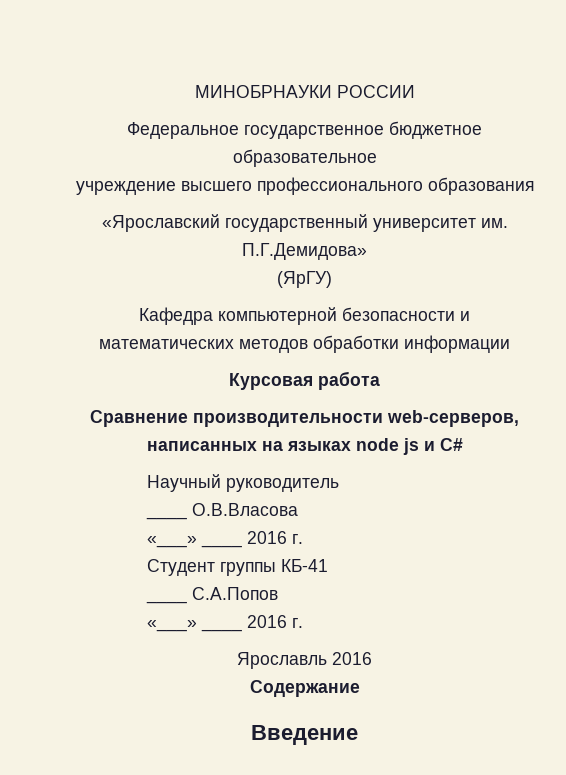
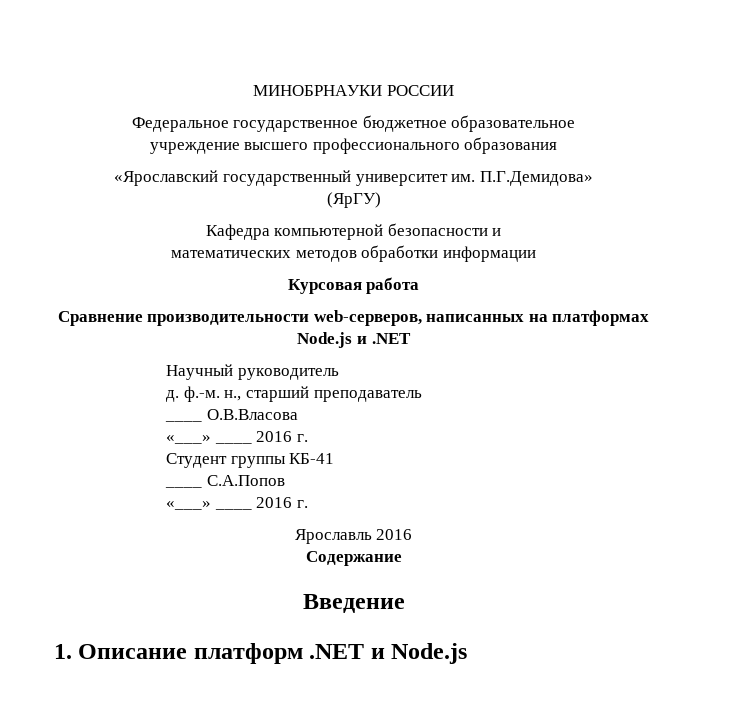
[286,438,463,455] [147,474,340,492] языках node js и C# // Научный руководитель -> [552,310,650,326] [297,332,411,348] [166,364,339,380] [166,386,422,402] платформах Node.js и .NET // Научный руководитель // д. ф.-м. н., старший преподаватель
(358, 735) none -> [54,643,468,664] // 1. Описание платформ .NET и Node.js

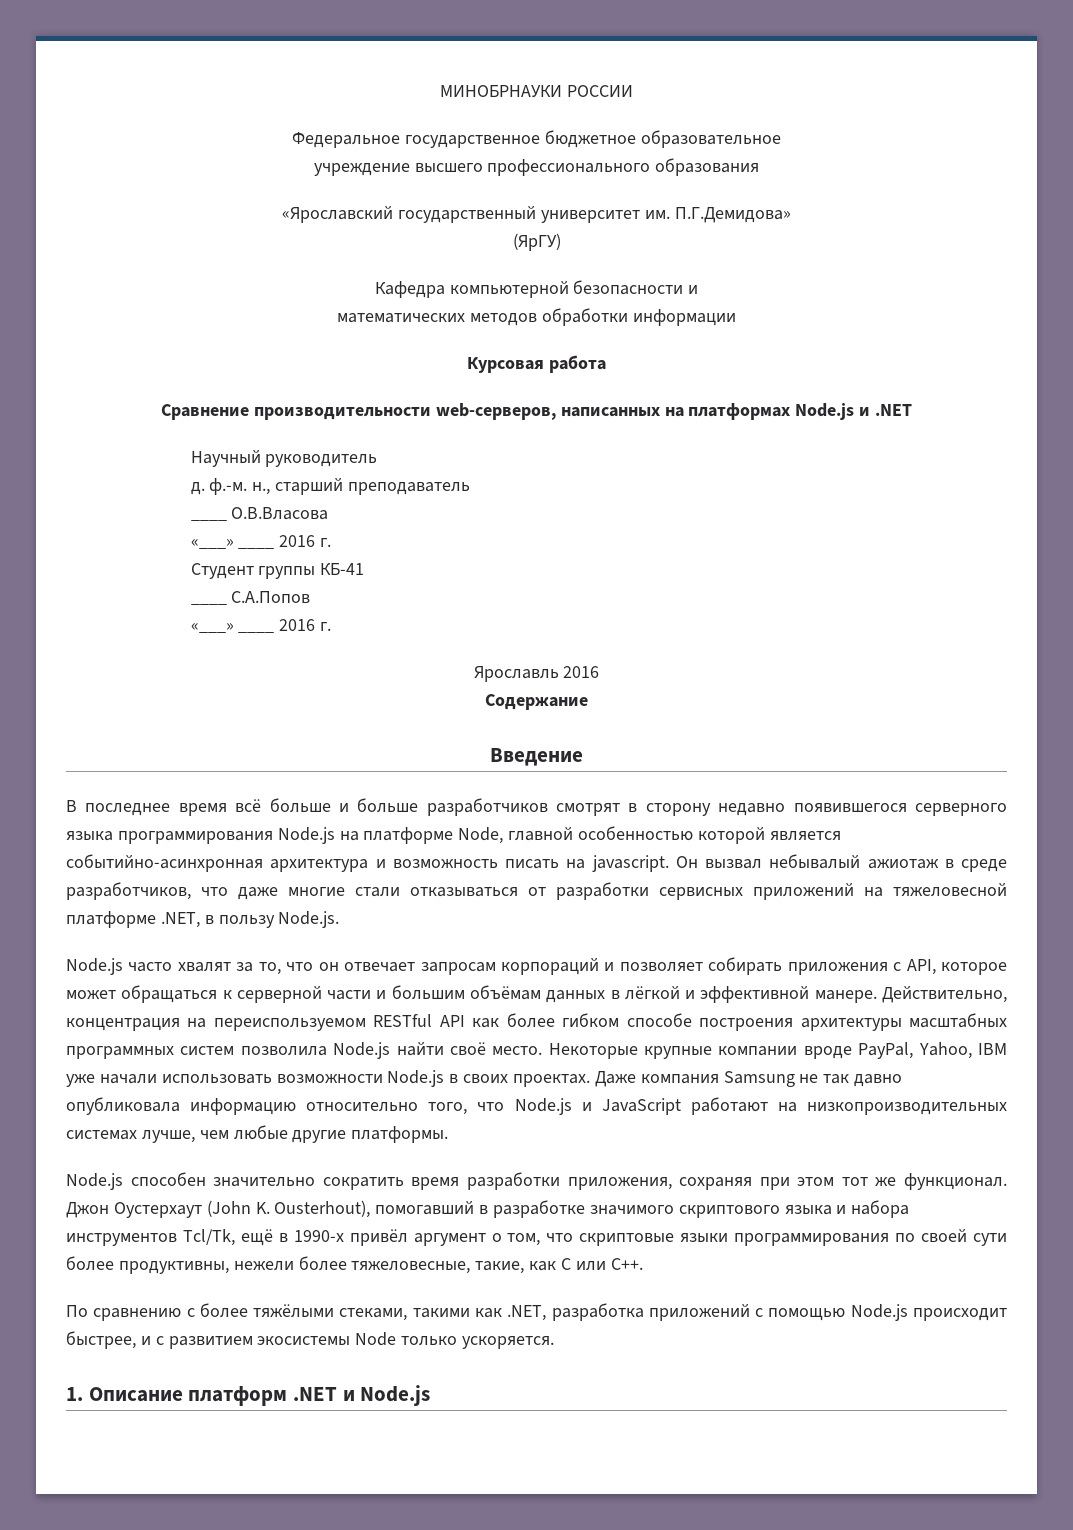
(405, 603) none -> [66,798,1007,816] [66,826,841,844] [66,854,1007,872] [66,882,1007,900] [66,911,340,928] [66,957,1007,975] [66,985,1008,1003] [66,1013,1007,1031] [66,1042,1007,1059] [66,1070,903,1087] [66,1097,1008,1115] [66,1125,449,1143] [66,1172,1008,1190] [66,1200,910,1218] [66,1229,1007,1246] [66,1256,643,1274] [66,1303,1008,1321] [66,1331,555,1349] // В последнее время всё больше и больше разработчиков смотрят в сторону недавно появившегося серверного языка программирования Node.js на платформе Node, главной особенностью которой является событийно-асинхронная архитектура и возможность писать на javascript. Он вызвал небывалый ажиотаж в среде разработчиков, что даже многие стали отказываться от разработки сервисных приложений на тяжеловесной платформе .NET, в пользу Node.js. // Node.js часто хвалят за то, что он отвечает запросам корпораций и позволяет собирать приложения с API, которое может обращаться к серверной части и большим объёмам данных в лёгкой и эффективной манере. Действительно, концентрация на переиспользуемом RESTful API как более гибком способе построения архитектуры масштабных программных систем позволила Node.js найти своё место. Некоторые крупные компании вроде PayPal, Yahoo, IBM уже начали использовать возможности Node.js в своих проектах. Даже компания Samsung не так давно опубликовала информацию относительно того, что Node.js и JavaScript работают на низкопроизводительных системах лучше, чем любые другие платформы. // Node.js способен значительно сократить время разработки приложения, сохраняя при этом тот же функционал. Джон Оустерхаут (John K. Ousterhout), помогавший в разработке значимого скриптового языка и набора инструментов Tcl/Tk, ещё в 1990-х привёл аргумент о том, что скриптовые языки программирования по своей сути более продуктивны, нежели более тяжеловесные, такие, как С или С++. // По сравнению с более тяжёлыми стеками, такими как .NET, разработка приложений с помощью Node.js происходит быстрее, и с развитием экосистемы Node только ускоряется.

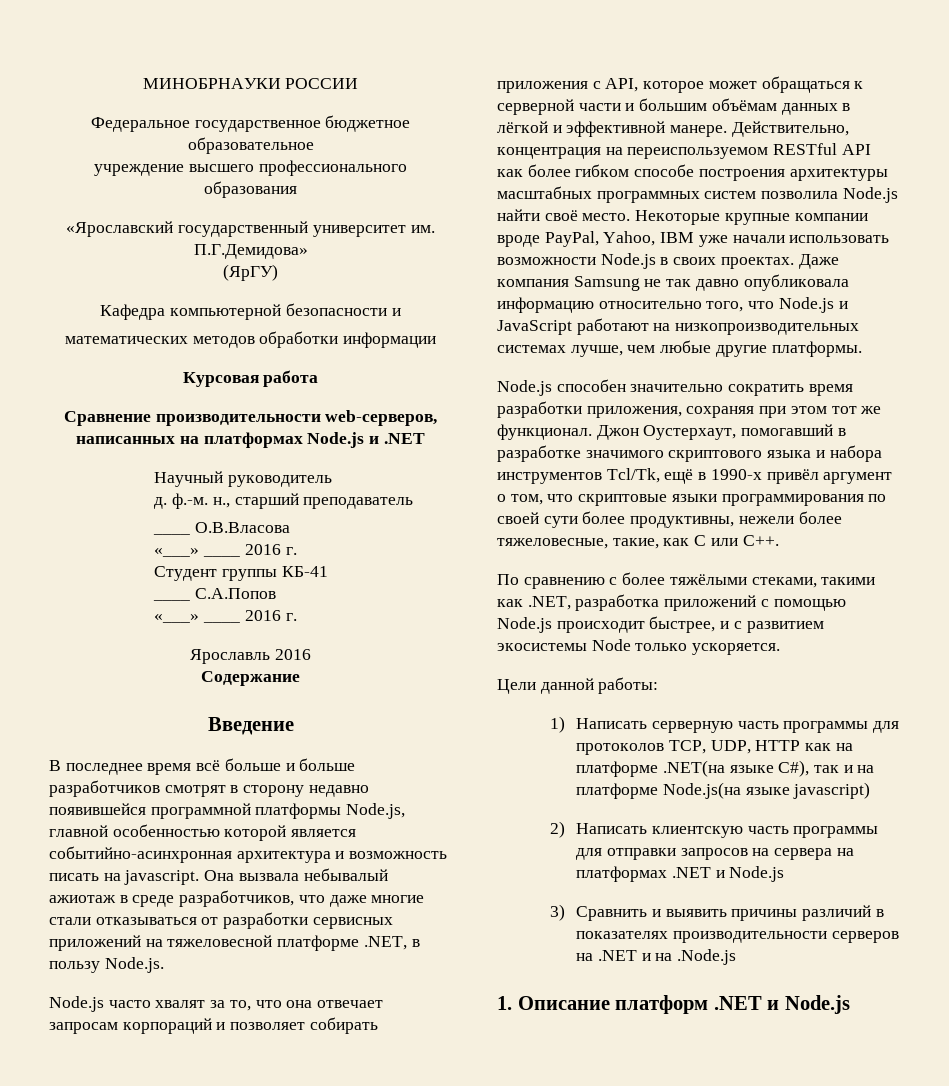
[793,803,1007,816] [66,827,504,844] появившегося серверного языка программирования Node.js на платформе Node, -> [49,803,406,819] появившейся программной платформы Node.js,
[675,856,762,869] Он вызвал -> [204,870,299,881] Она вызвала
[318,962,339,971] он -> [286,1000,313,1008] она
[113,1200,371,1218] Оустерхаут (John K. Ousterhout), -> [643,425,737,440] Оустерхаут,
(555, 1342) none -> [497,677,659,694] [549,716,899,733] [576,740,853,755] [576,760,875,777] [576,782,871,799] [549,821,879,838] [576,848,854,860] [576,866,785,882] [549,904,884,921] [576,931,899,943] [576,949,736,965] // Цели данной работы: // 1) Написать серверную часть программы для протоколов TCP, UDP, HTTP как на платформе .NET(на языке C#), так и на платформе Node.js(на языке javascript) // 2) Написать клиентскую часть программы для отправки запросов на сервера на платформах .NET и Node.js // 3) Сравнить и выявить причины различий в показателях производительности серверов на .NET и на .Node.js

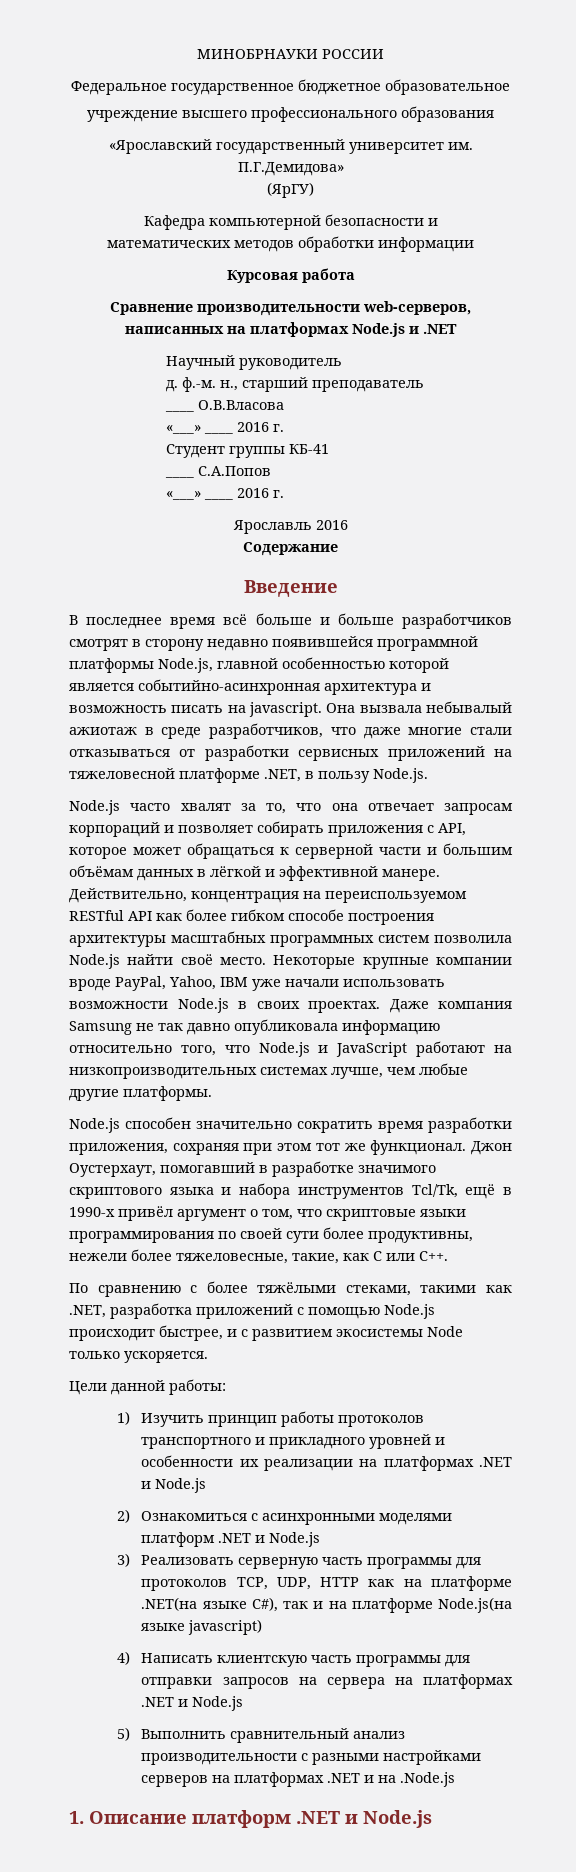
[576,718,648,729] Написать -> [141,1411,425,1427] [141,1434,446,1449] [141,1455,512,1471] [141,1478,207,1493] [117,1509,453,1525] [141,1532,321,1547] [117,1553,235,1567] Изучить принцип работы протоколов транспортного и прикладного уровней и особенности их реализации на платформах .NET и Node.js // 2) Ознакомиться с асинхронными моделями платформ .NET и Node.js // 3) Реализовать
[549,821,565,838] 2) -> [117,1651,131,1665] 4)
[549,904,884,921] [576,931,827,943] 3) Сравнить и выявить причины различий в показателях производительности -> [117,1727,406,1743] [141,1750,482,1765] 5) Выполнить сравнительный анализ производительности с разными настройками
(594, 957) none -> [234,1772,325,1787] платформах

